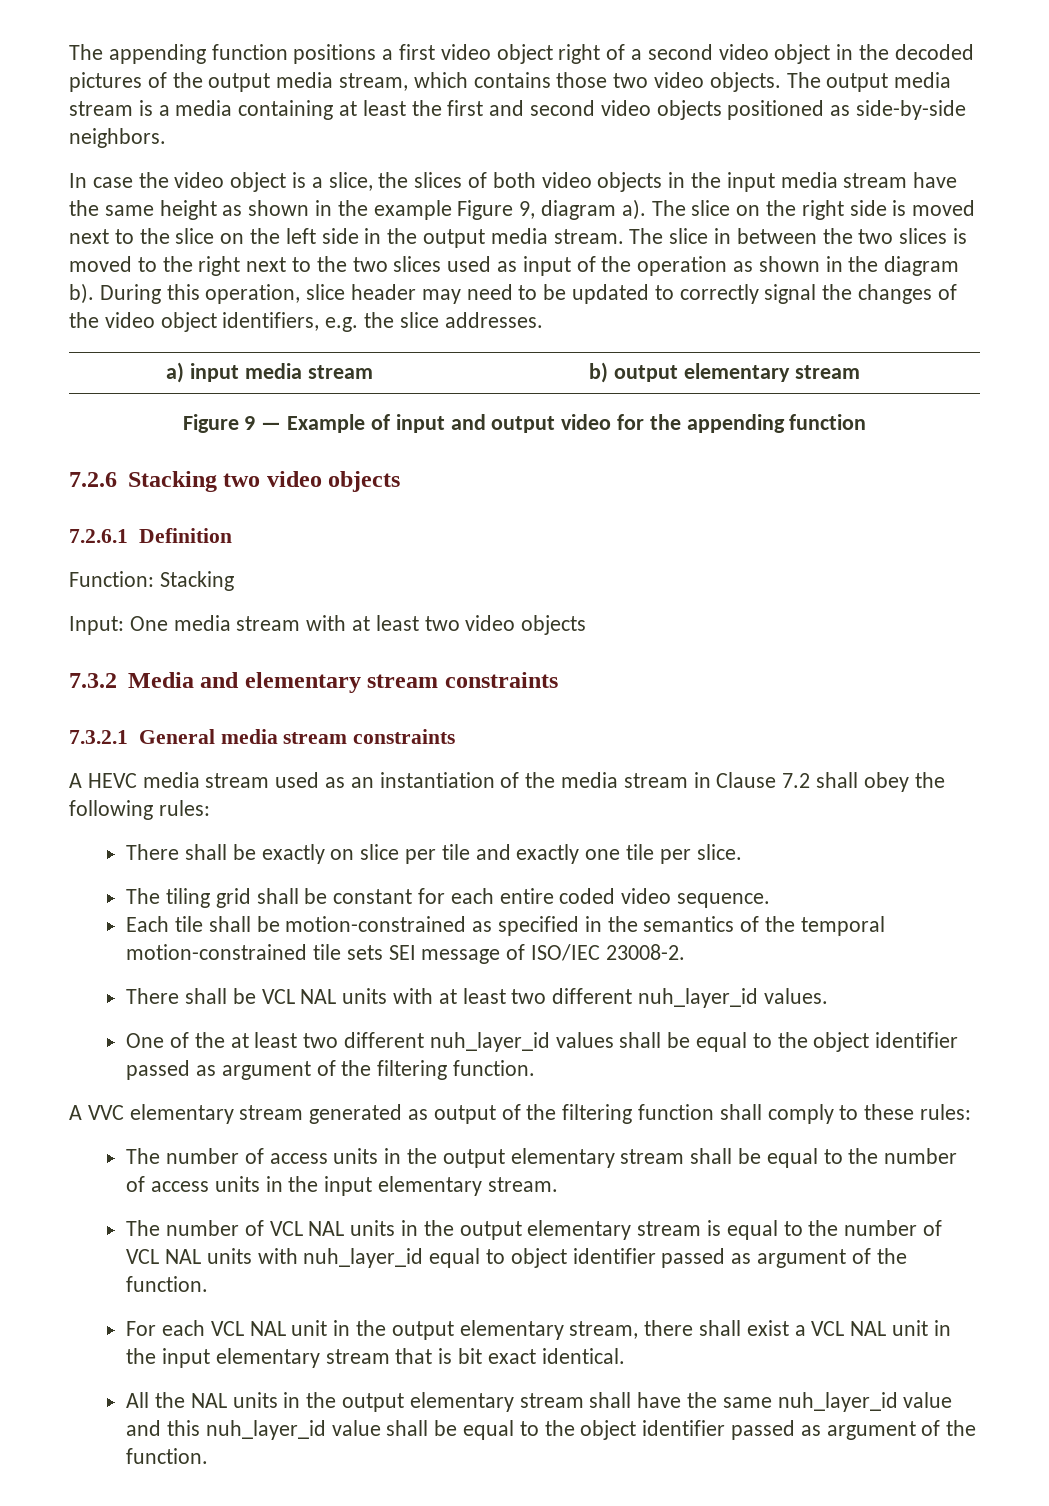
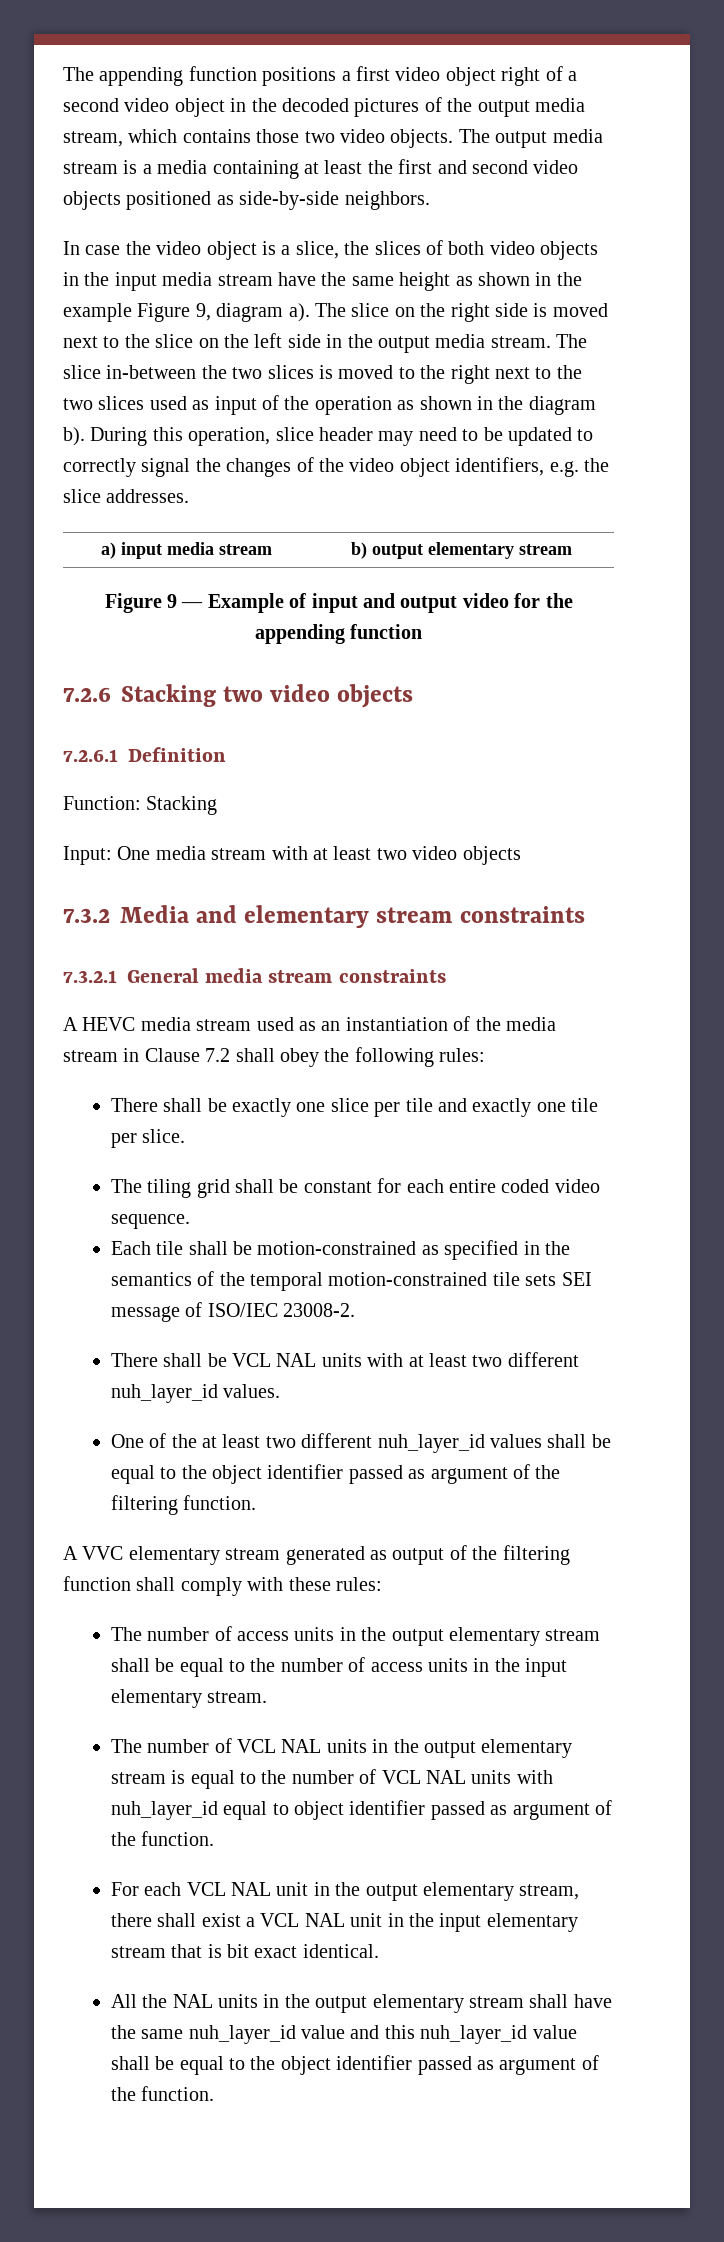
[714,228,817,244] in between -> [106,365,197,379] in-between
[330,849,355,860] on -> [296,1102,326,1112] one
[839,1105,859,1120] to -> [247,1577,284,1591] with

